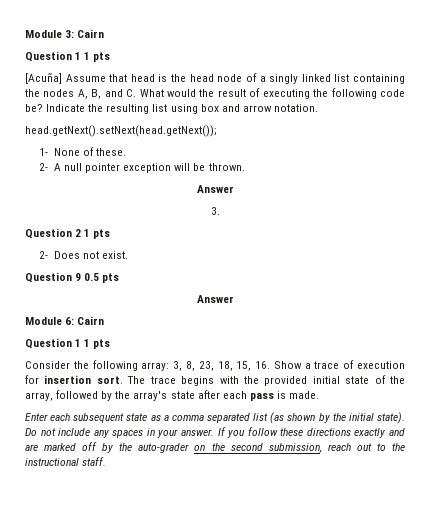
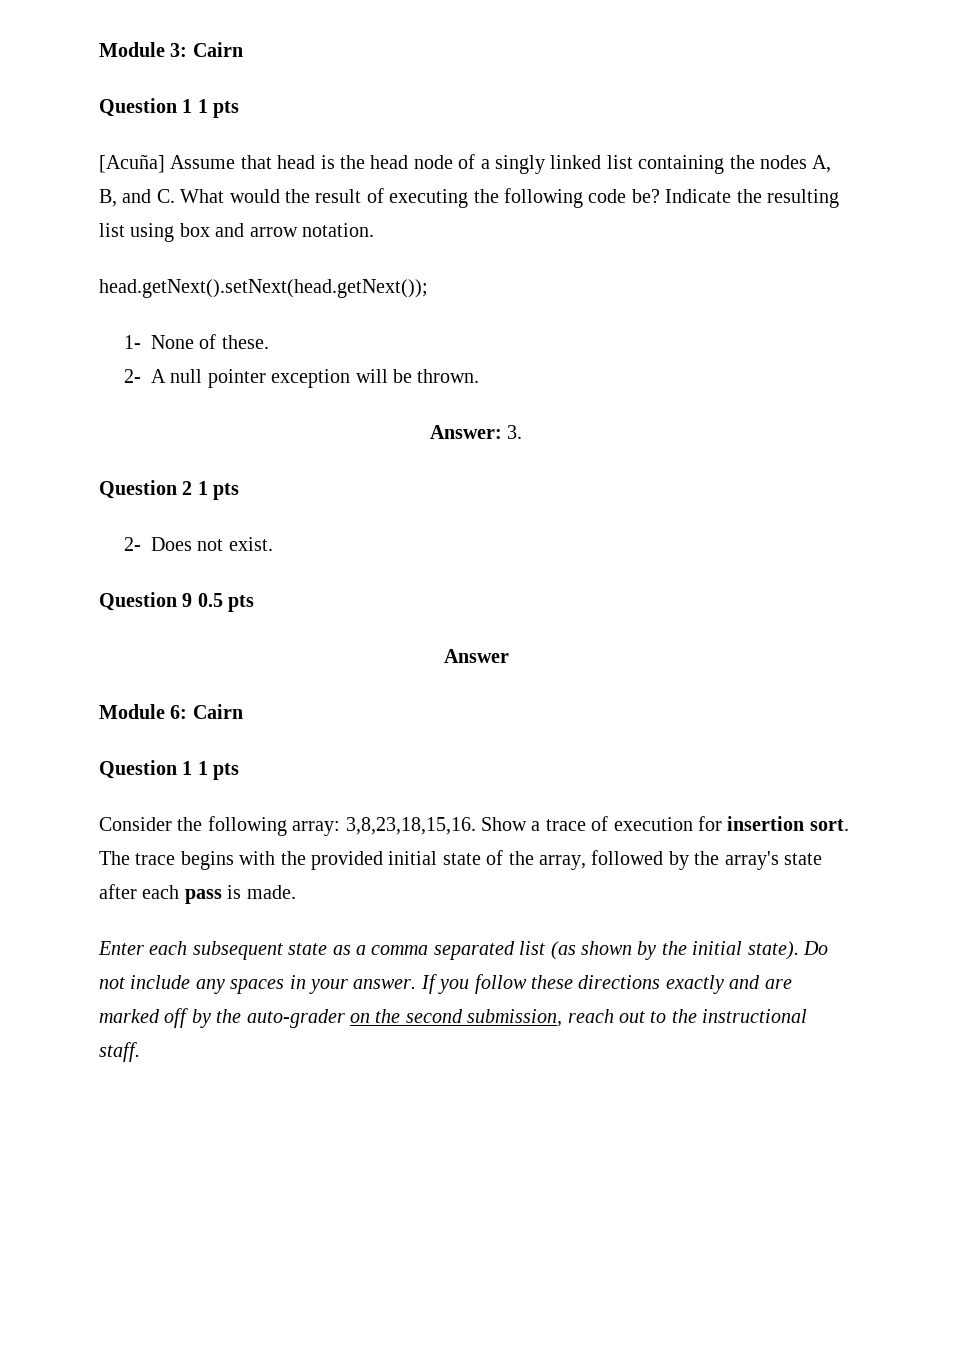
[196,185,234,193] Answer // -> [429,425,502,439] Answer:
[173,361,271,371] 3, 8, 23, 18, 15, 16. -> [345,817,476,835] 3,8,23,18,15,16.

